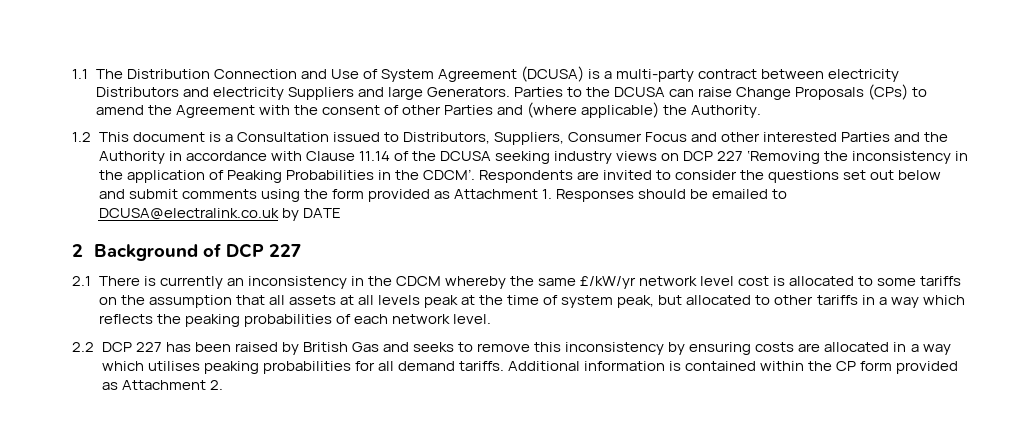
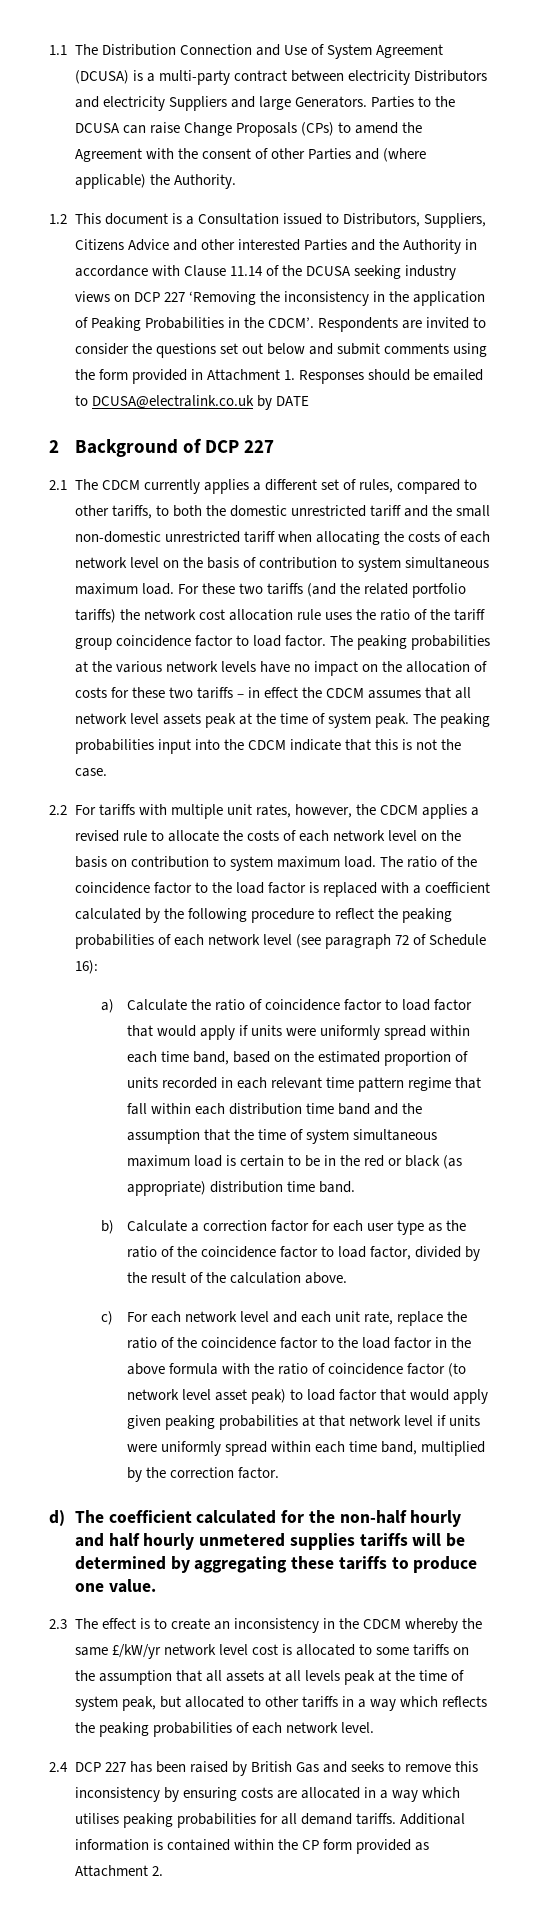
[567,132,687,142] Consumer Focus -> [74,239,169,251] Citizens Advice
[433,191,450,199] as -> [191,369,204,380] in
[98,276,223,289] There is currently -> [74,479,478,494] [74,505,491,519] [74,531,491,545] [74,557,490,572] [74,583,467,598] [74,609,486,623] [74,635,491,650] [74,661,488,676] [74,687,472,699] [74,713,491,728] [74,739,462,754] [74,768,107,777] [49,804,480,819] [74,830,462,842] [74,856,478,871] [74,882,491,897] [74,908,453,923] [74,934,487,949] [74,960,98,974] [100,999,473,1013] [126,1025,471,1040] [126,1051,469,1066] [126,1077,482,1092] [126,1103,423,1115] [126,1129,437,1144] [126,1155,463,1169] [126,1181,355,1196] [100,1220,467,1235] [126,1246,481,1261] [126,1272,347,1284] [100,1311,468,1326] [126,1337,472,1349] [126,1363,467,1377] [126,1389,489,1404] [126,1415,481,1430] [126,1441,486,1456] [126,1467,279,1482] [49,1510,462,1527] [74,1533,465,1550] [74,1556,478,1573] [74,1579,156,1593] [49,1618,211,1630] The CDCM currently applies a different set of rules, compared to other tariffs, to both the domestic unrestricted tariff and the small non-domestic unrestricted tariff when allocating the costs of each network level on the basis of contribution to system simultaneous maximum load. For these two tariffs (and the related portfolio tariffs) the network cost allocation rule uses the ratio of the tariff group coincidence factor to load factor. The peaking probabilities at the various network levels have no impact on the allocation of costs for these two tariffs – in effect the CDCM assumes that all network level assets peak at the time of system peak. The peaking probabilities input into the CDCM indicate that this is not the case. // 2.2 For tariffs with multiple unit rates, however, the CDCM applies a revised rule to allocate the costs of each network level on the basis on contribution to system maximum load. The ratio of the coincidence factor to the load factor is replaced with a coefficient calculated by the following procedure to reflect the peaking probabilities of each network level (see paragraph 72 of Schedule 16): // a) Calculate the ratio of coincidence factor to load factor that would apply if units were uniformly spread within each time band, based on the estimated proportion of units recorded in each relevant time pattern regime that fall within each distribution time band and the assumption that the time of system simultaneous maximum load is certain to be in the red or black (as appropriate) distribution time band. // b) Calculate a correction factor for each user type as the ratio of the coincidence factor to load factor, divided by the result of the calculation above. // c) For each network level and each unit rate, replace the ratio of the coincidence factor to the load factor in the above formula with the ratio of coincidence factor (to network level asset peak) to load factor that would apply given peaking probabilities at that network level if units were uniformly spread within each time band, multiplied by the correction factor. // d) The coefficient calculated for the non-half hourly and half hourly unmetered supplies tariffs will be determined by aggregating these tariffs to produce one value. // 2.3 The effect is to create
[72,342,94,352] 2.2 -> [49,1762,68,1772] 2.4

